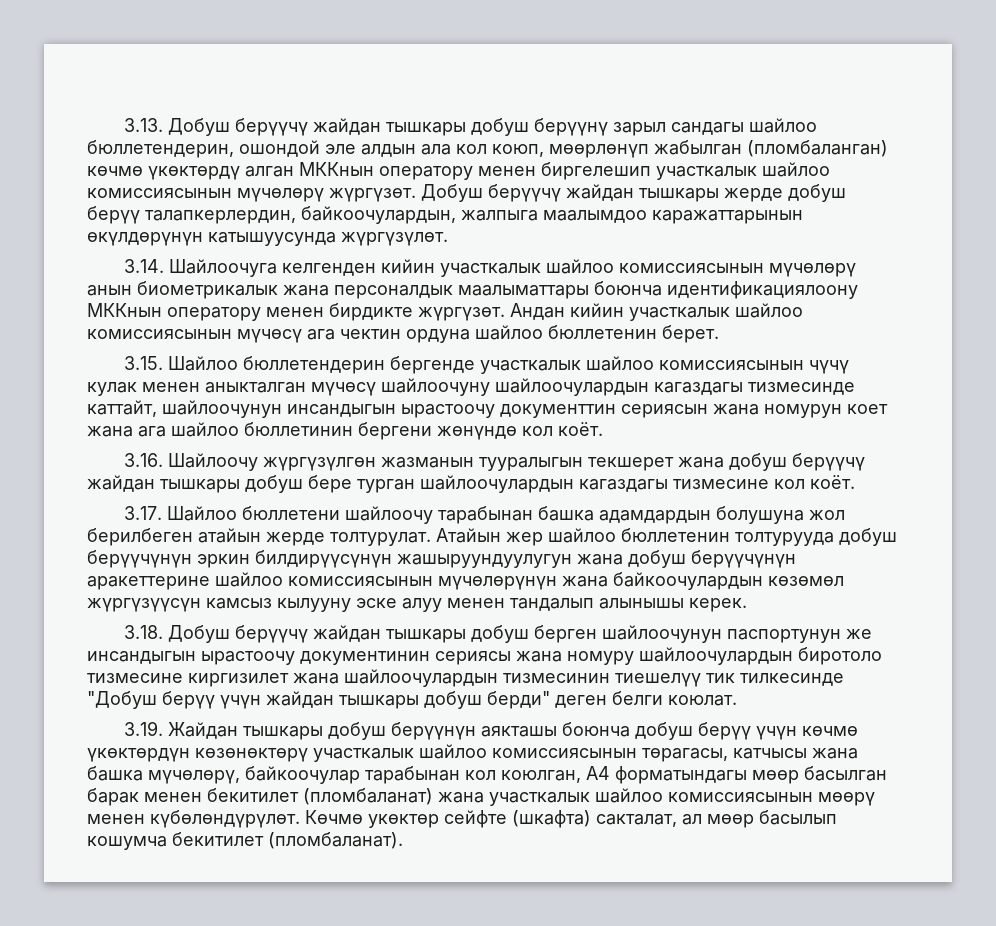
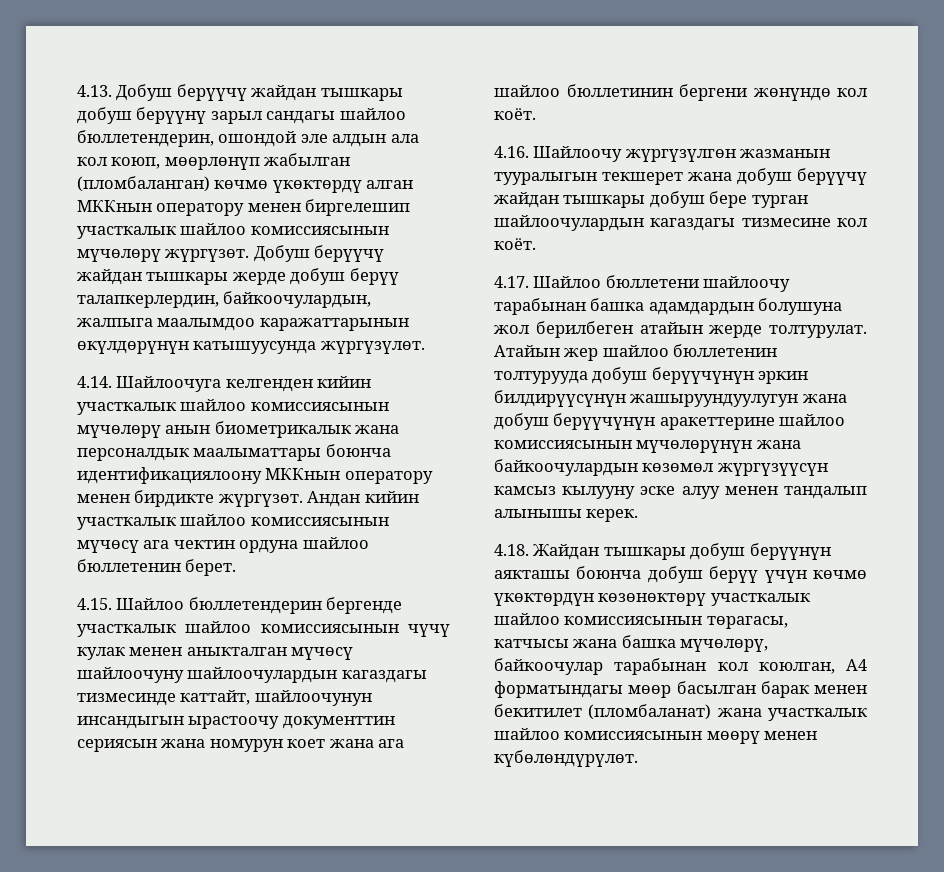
[124,118,164,132] 3.13. -> [77,85,112,97] 4.13.
[124,259,165,273] 3.14. -> [77,376,112,388] 4.14.
[124,356,164,370] 3.15. -> [77,598,112,610] 4.15.
[124,453,164,467] 3.16. -> [494,146,529,158] 4.16.
[124,506,163,520] 3.17. -> [494,276,529,288] 4.17.
[124,625,873,643] [87,647,882,665] [87,669,844,687] [87,691,737,709] [124,721,164,736] 3.18. Добуш берүүчү жайдан тышкары добуш берген шайлоочунун паспортунун же инсандыгын ырастоочу документинин сериясы жана номуру шайлоочулардын биротоло тизмесине киргизилет жана шайлоочулардын тизмесинин тиешелүү тик тилкесинде "Добуш берүү үчүн жайдан тышкары добуш берди" деген белги коюлат. // 3.19. -> [494,544,529,556] 4.18.
[305,810,837,828] [87,832,403,850] Көчмө укөктөр сейфте (шкафта) сакталат, ал мөөр басылып кошумча бекитилет (пломбаланат). -> (638, 758) none

